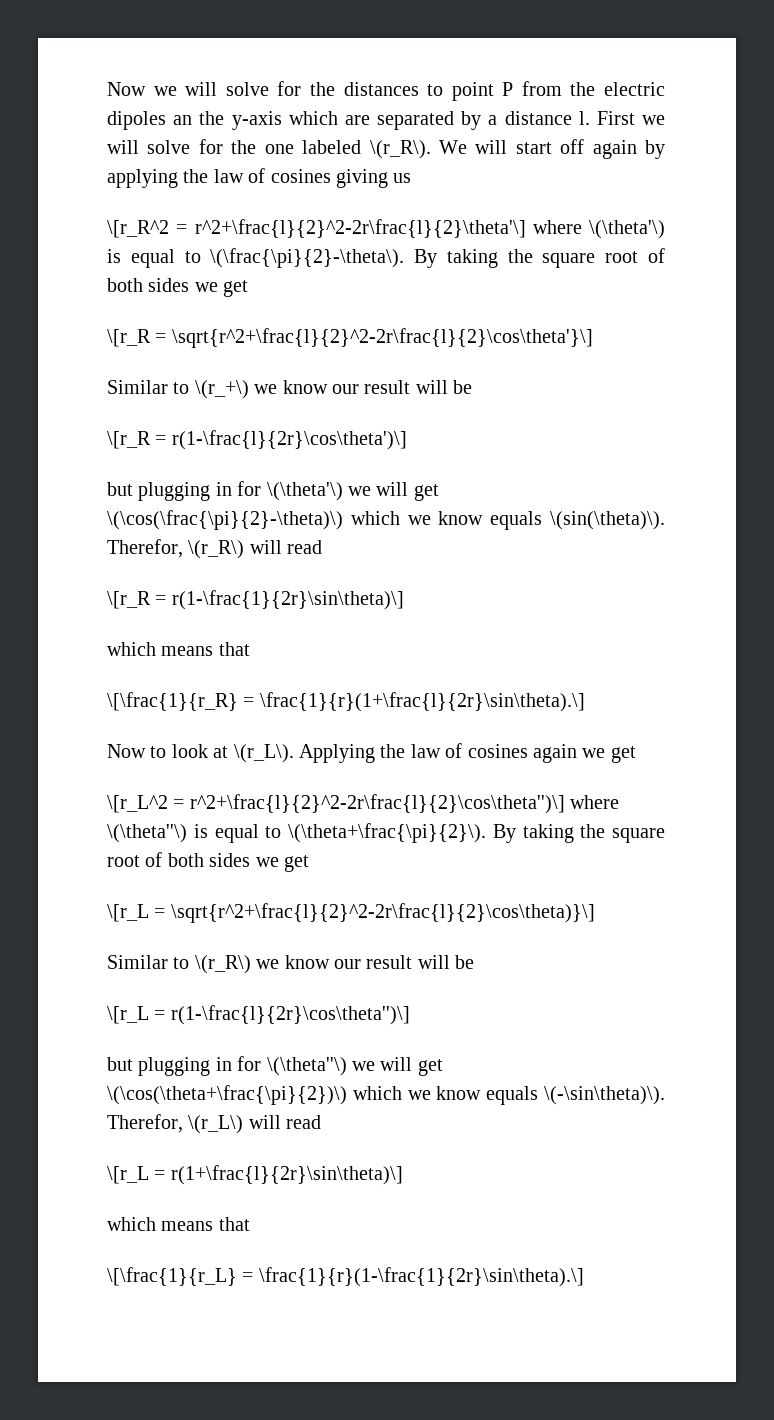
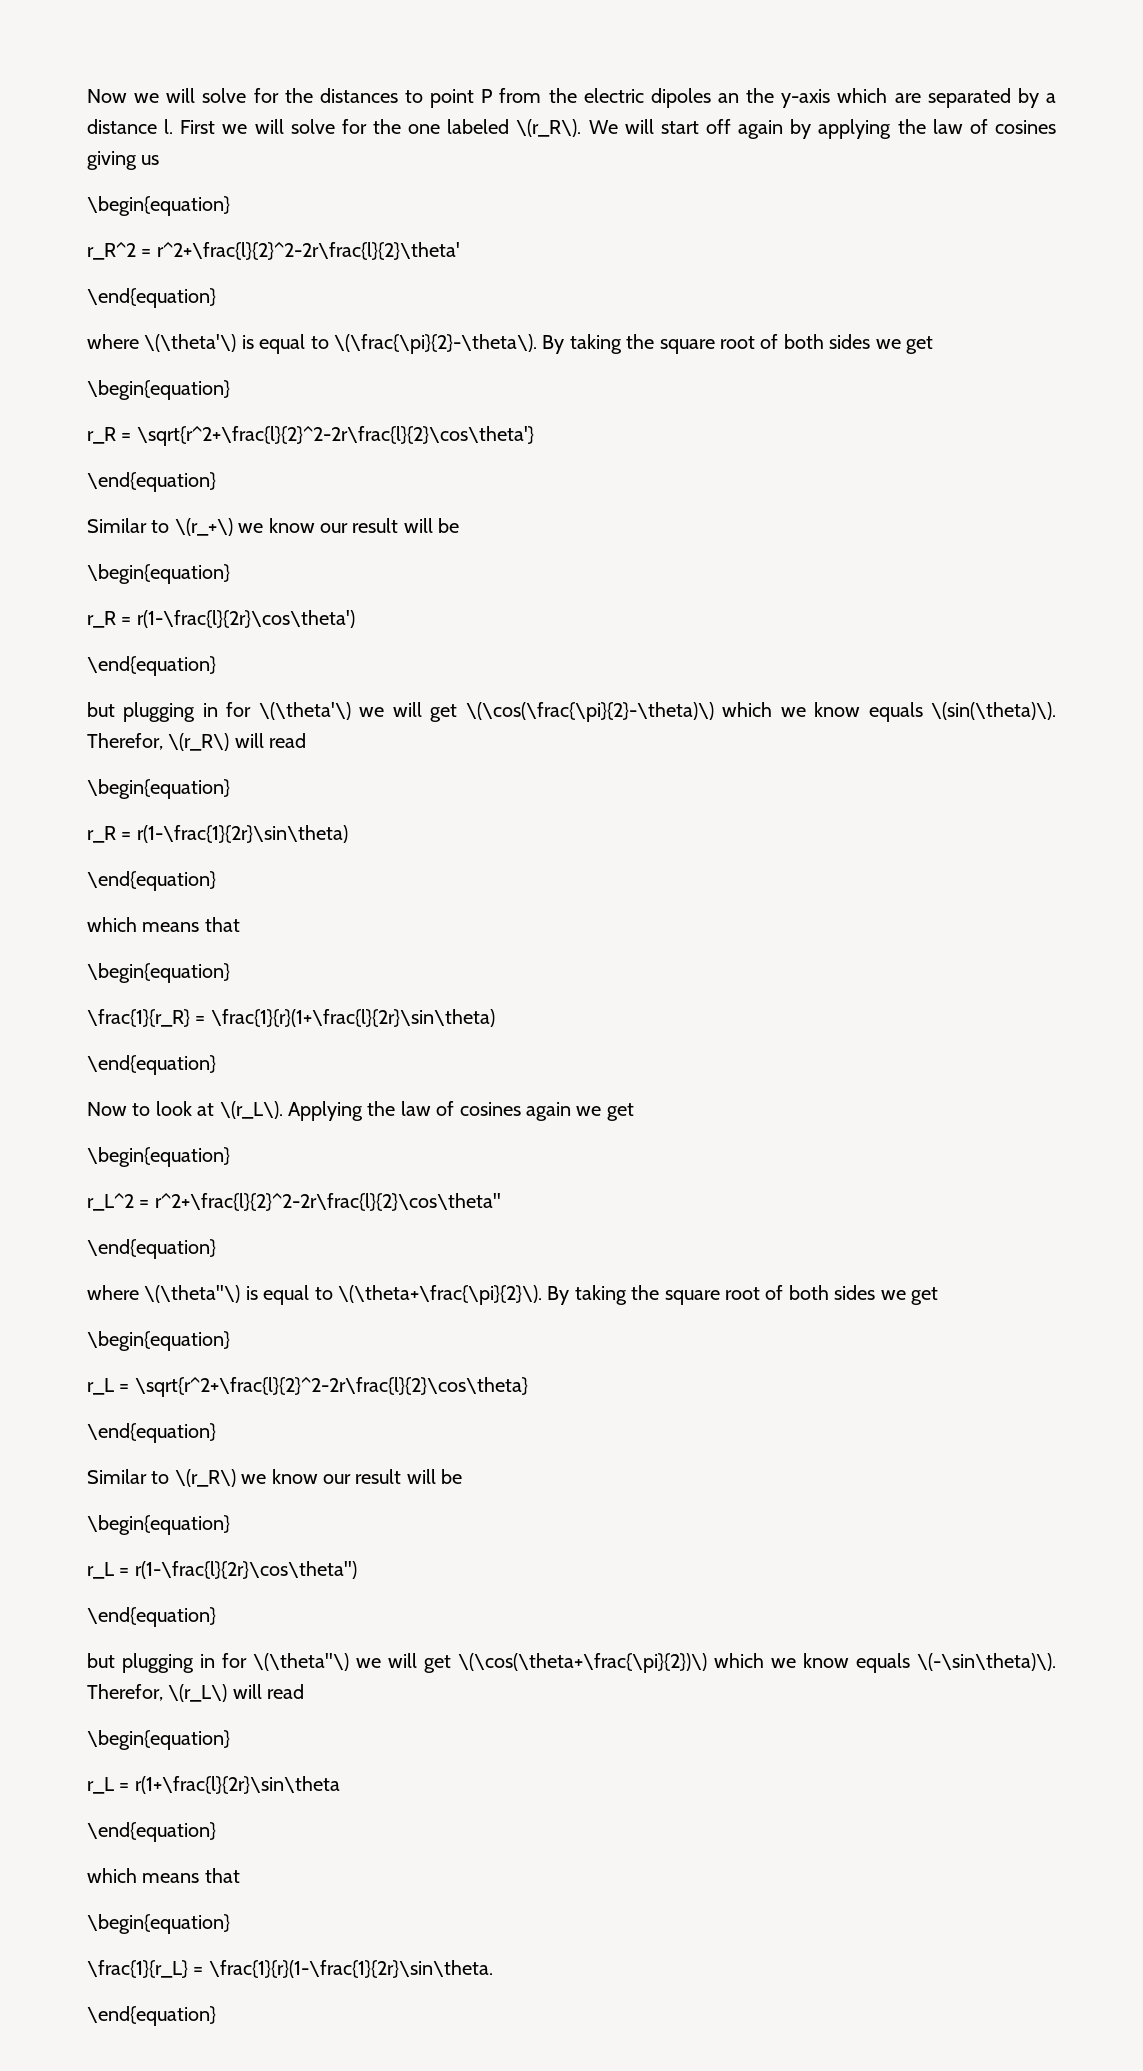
[107,219,526,238] \[r_R^2 = r^2+\frac{l}{2}^2-2r\frac{l}{2}\theta'\] -> [87,196,230,216] [87,242,460,260] [87,288,216,308] \begin{equation} // r_R^2 = r^2+\frac{l}{2}^2-2r\frac{l}{2}\theta' // \end{equation} //
[107,328,593,348] \[r_R = \sqrt{r^2+\frac{l}{2}^2-2r\frac{l}{2}\cos\theta'}\] -> [87,380,230,400] [87,426,534,446] [87,472,216,492] \begin{equation} // r_R = \sqrt{r^2+\frac{l}{2}^2-2r\frac{l}{2}\cos\theta'} // \end{equation}
[107,430,407,450] \[r_R = r(1-\frac{l}{2r}\cos\theta')\] -> [87,564,230,584] [87,610,355,628] [87,656,216,676] \begin{equation} // r_R = r(1-\frac{l}{2r}\cos\theta') // \end{equation}
[107,590,404,610] [107,642,250,656] [107,692,585,712] \[r_R = r(1-\frac{1}{2r}\sin\theta)\] // which means that // \[\frac{1}{r_R} = \frac{1}{r}(1+\frac{l}{2r}\sin\theta).\] -> [87,779,230,799] [87,825,348,843] [87,871,216,891] [87,917,240,932] [87,963,230,983] [87,1009,495,1027] [87,1055,216,1075] \begin{equation} // r_R = r(1-\frac{1}{2r}\sin\theta) // \end{equation} // which means that // \begin{equation} // \frac{1}{r_R} = \frac{1}{r}(1+\frac{l}{2r}\sin\theta) // \end{equation}
[107,794,565,814] \[r_L^2 = r^2+\frac{l}{2}^2-2r\frac{l}{2}\cos\theta'')\] -> [87,1147,230,1167] [87,1193,501,1211] [87,1239,216,1259] \begin{equation} // r_L^2 = r^2+\frac{l}{2}^2-2r\frac{l}{2}\cos\theta'' // \end{equation} //
[107,903,595,923] \[r_L = \sqrt{r^2+\frac{l}{2}^2-2r\frac{l}{2}\cos\theta)}\] -> [87,1331,230,1351] [87,1377,528,1397] [87,1423,216,1443] \begin{equation} // r_L = \sqrt{r^2+\frac{l}{2}^2-2r\frac{l}{2}\cos\theta} // \end{equation}
[107,1005,410,1025] \[r_L = r(1-\frac{l}{2r}\cos\theta'')\] -> [87,1515,230,1535] [87,1561,357,1579] [87,1607,216,1627] \begin{equation} // r_L = r(1-\frac{l}{2r}\cos\theta'') // \end{equation}
[107,1165,403,1185] [107,1217,250,1231] [107,1267,584,1287] \[r_L = r(1+\frac{l}{2r}\sin\theta)\] // which means that // \[\frac{1}{r_L} = \frac{1}{r}(1-\frac{1}{2r}\sin\theta).\] -> [87,1730,230,1750] [87,1776,340,1794] [87,1822,216,1842] [87,1868,240,1883] [87,1914,230,1934] [87,1960,493,1978] [87,2006,216,2026] \begin{equation} // r_L = r(1+\frac{l}{2r}\sin\theta // \end{equation} // which means that // \begin{equation} // \frac{1}{r_L} = \frac{1}{r}(1-\frac{1}{2r}\sin\theta. // \end{equation}

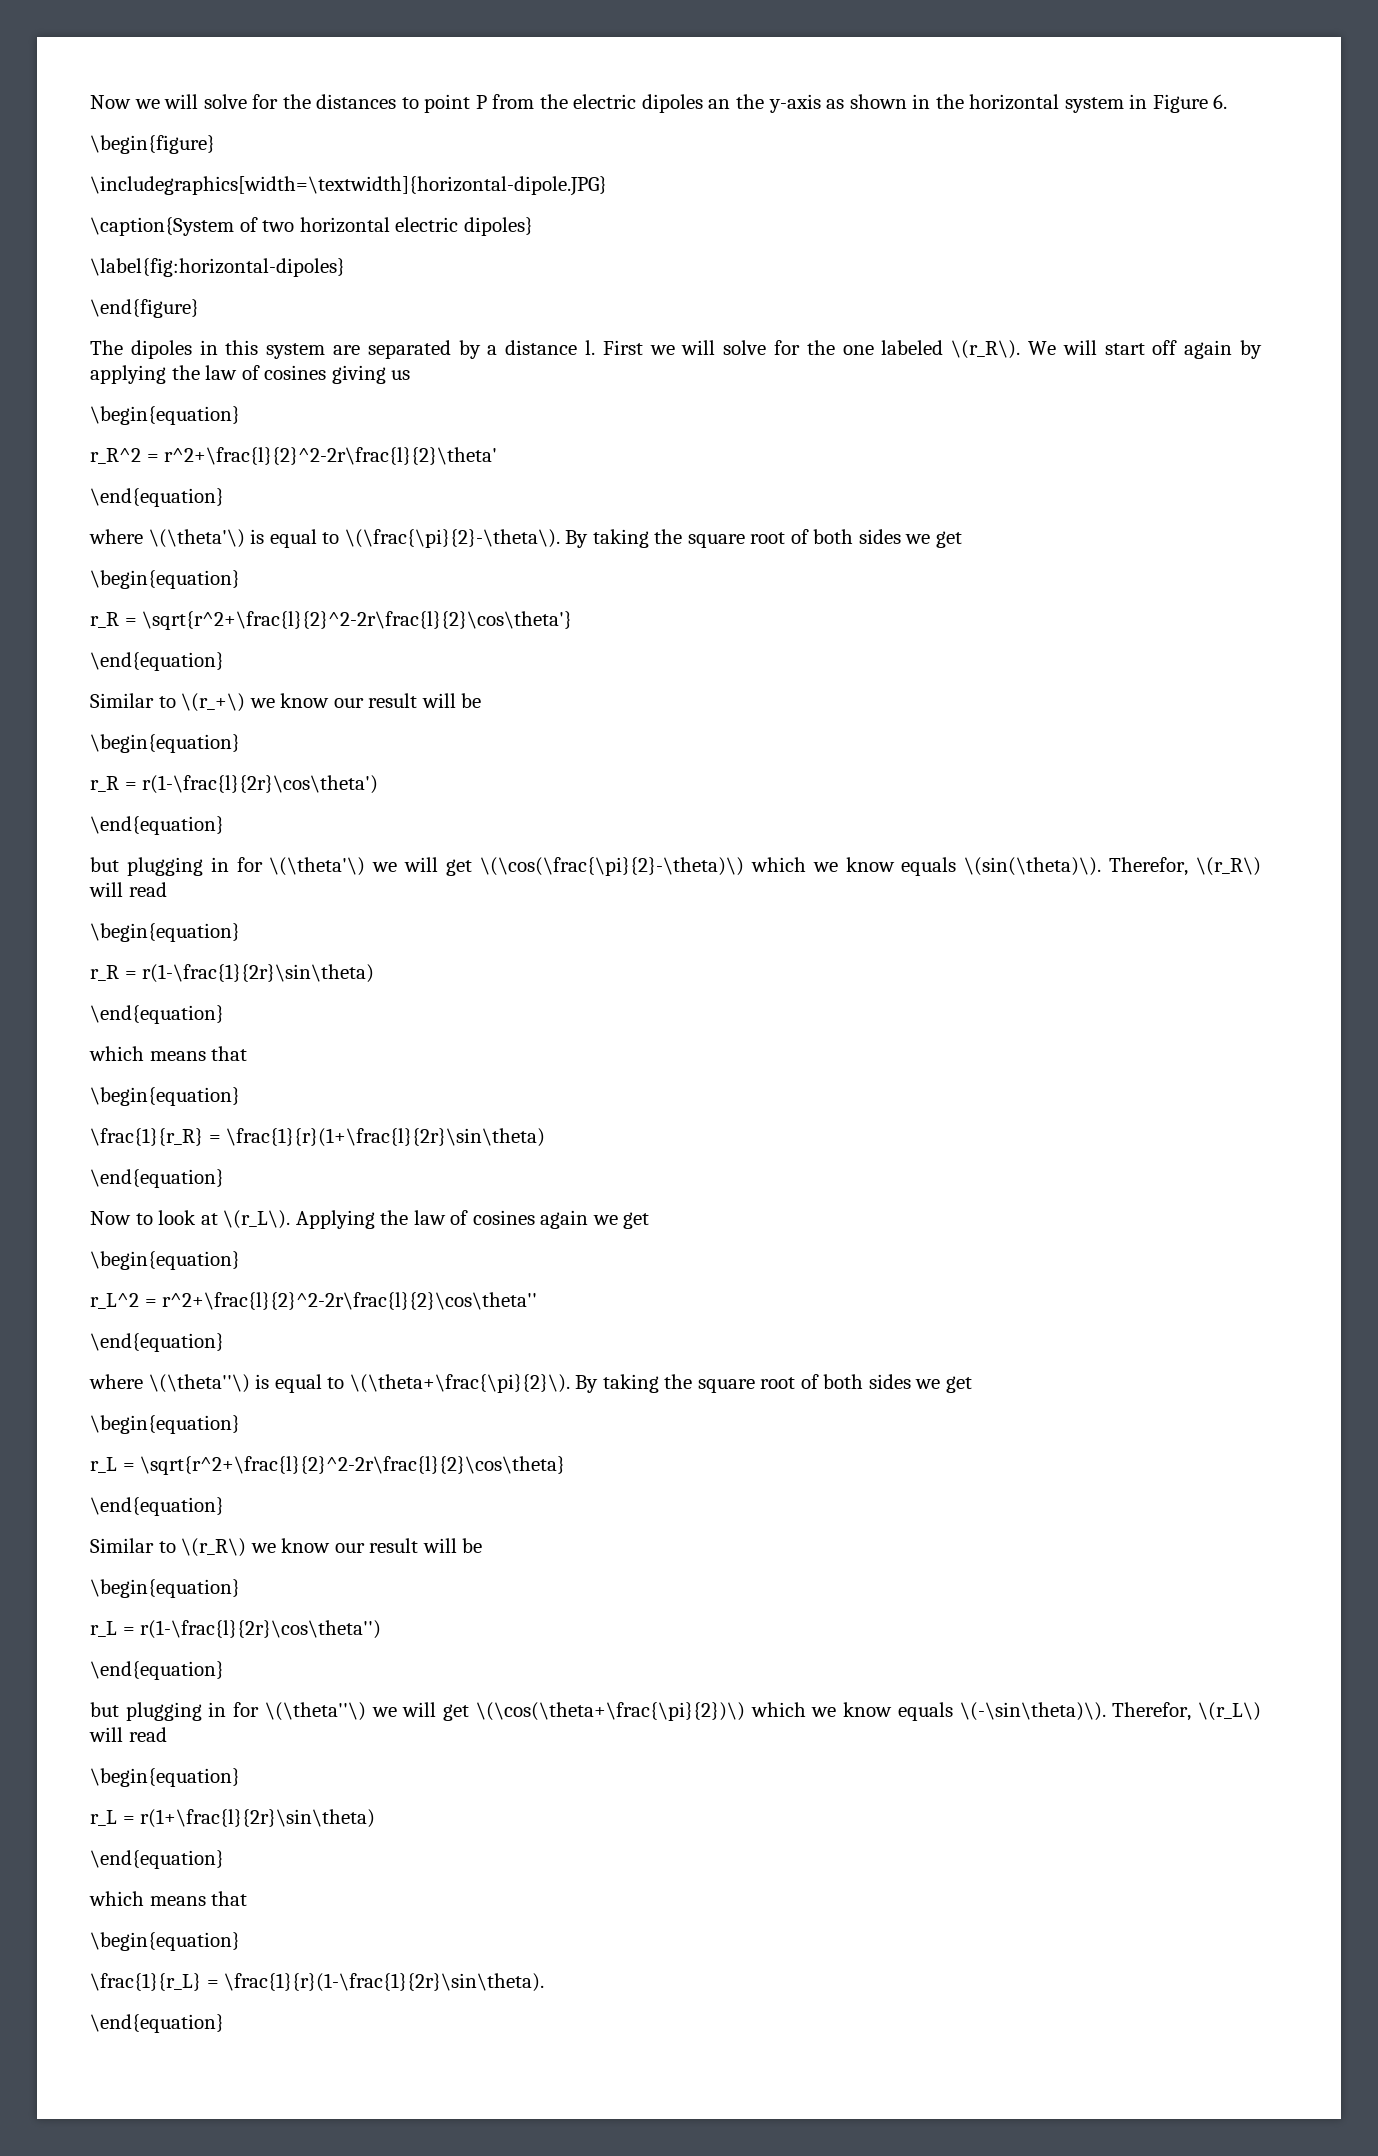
[837,88,888,103] which -> [826,94,1228,113] [90,135,215,154] [90,176,607,196] [90,217,533,236] [90,258,345,277] [90,299,199,318] [90,340,326,359] as shown in the horizontal system in Figure 6. // \begin{figure} // \includegraphics[width=\textwidth]{horizontal-dipole.JPG} // \caption{System of two horizontal electric dipoles} // \label{fig:horizontal-dipoles} // \end{figure} // The dipoles in this system
[134,1776,340,1794] r(1+\frac{l}{2r}\sin\theta -> [140,1809,376,1828] r(1+\frac{l}{2r}\sin\theta)
[208,1960,493,1978] \frac{1}{r}(1-\frac{1}{2r}\sin\theta. -> [224,1973,545,1992] \frac{1}{r}(1-\frac{1}{2r}\sin\theta).

